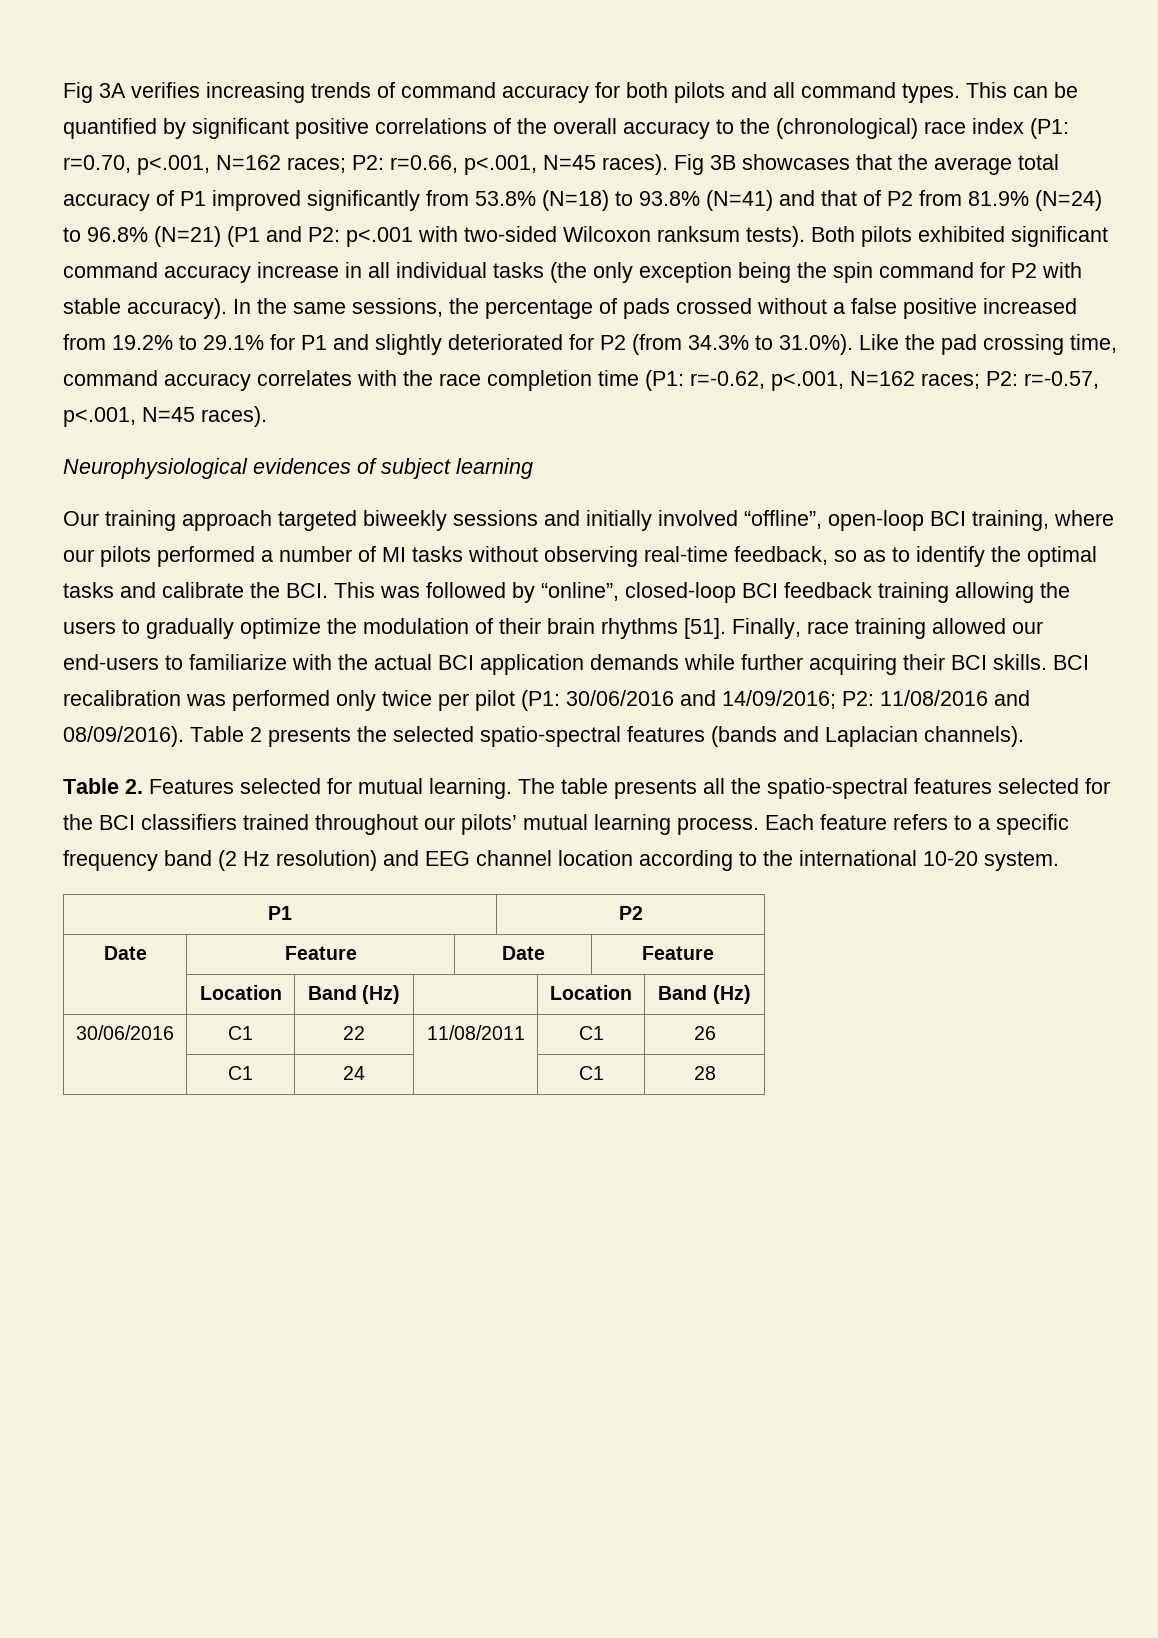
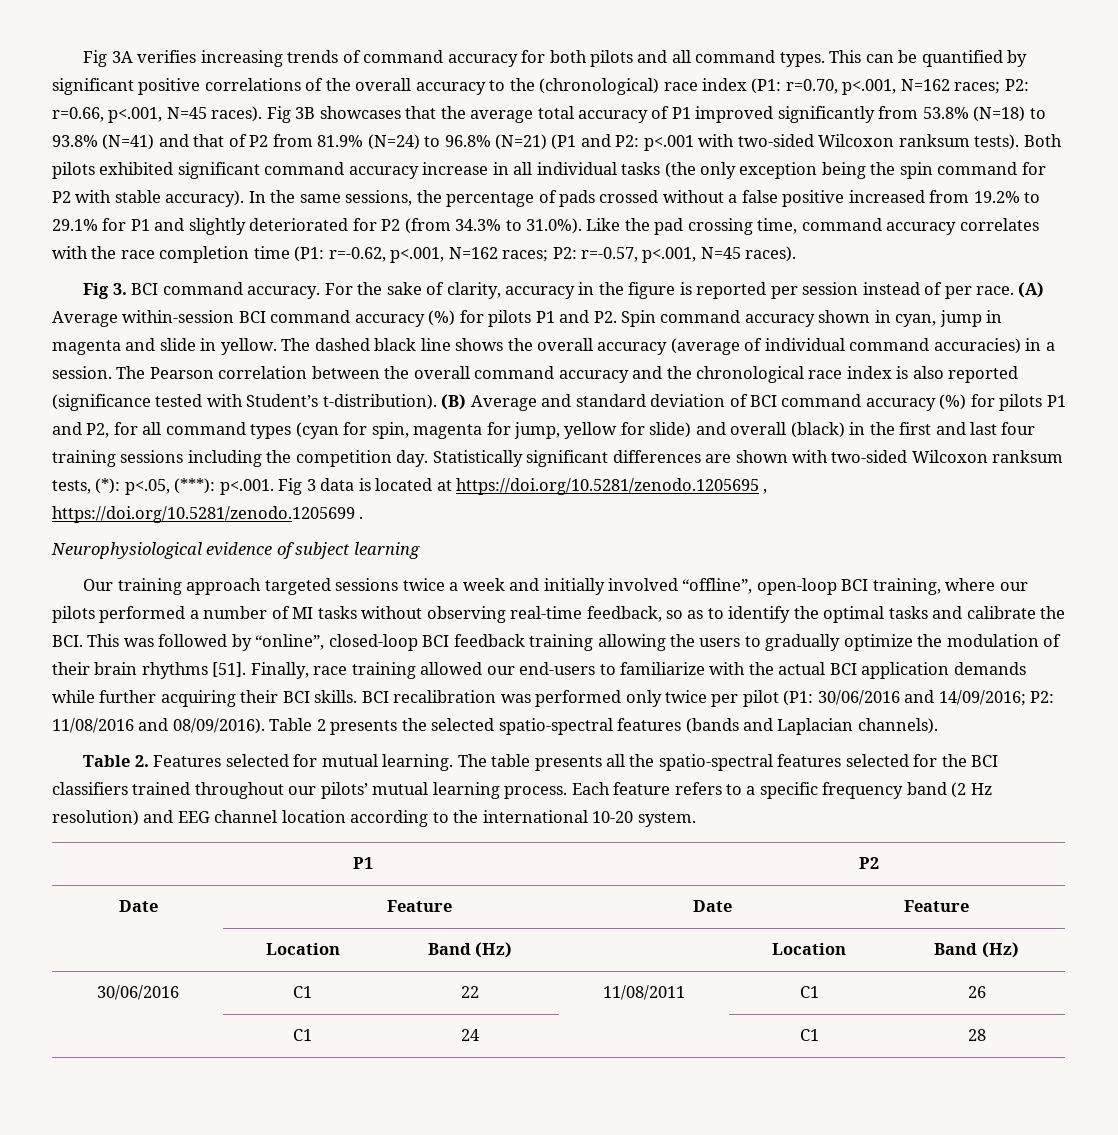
(267, 416) none -> [83,282,1045,299] [52,310,1003,327] [52,338,1055,355] [52,366,1019,383] [52,394,1066,411] [52,422,1036,439] [52,450,1064,467] [52,478,768,495] [52,506,364,523] // Fig 3. BCI command accuracy. For the sake of clarity, accuracy in the figure is reported per session instead of per race. (A) Average within-session BCI command accuracy (%) for pilots P1 and P2. Spin command accuracy shown in cyan, jump in magenta and slide in yellow. The dashed black line shows the overall accuracy (average of individual command accuracies) in a session. The Pearson correlation between the overall command accuracy and the chronological race index is also reported (significance tested with Student’s t-distribution). (B) Average and standard deviation of BCI command accuracy (%) for pilots P1 and P2, for all command types (cyan for spin, magenta for jump, yellow for slide) and overall (black) in the first and last four training sessions including the competition day. Statistically significant differences are shown with two-sided Wilcoxon ranksum tests, (*): p<.05, (***): p<.001. Fig 3 data is located at https://doi.org/10.5281/zenodo.1205695 , https://doi.org/10.5281/zenodo.1205699 .
[253,458,351,474] evidences -> [206,542,273,556] evidence
[363,510,538,531] biweekly sessions -> [335,578,505,591] sessions twice a week

